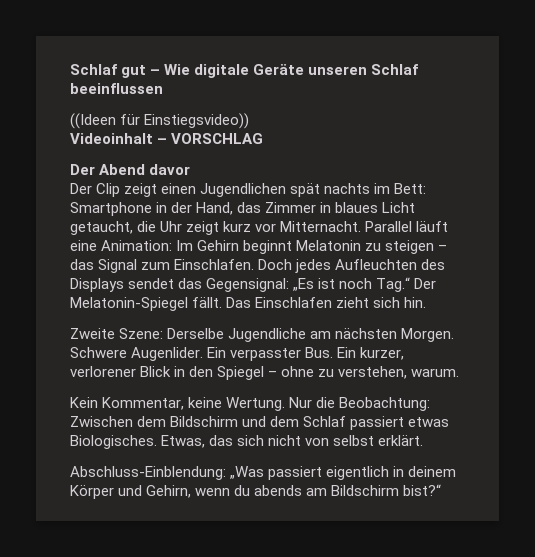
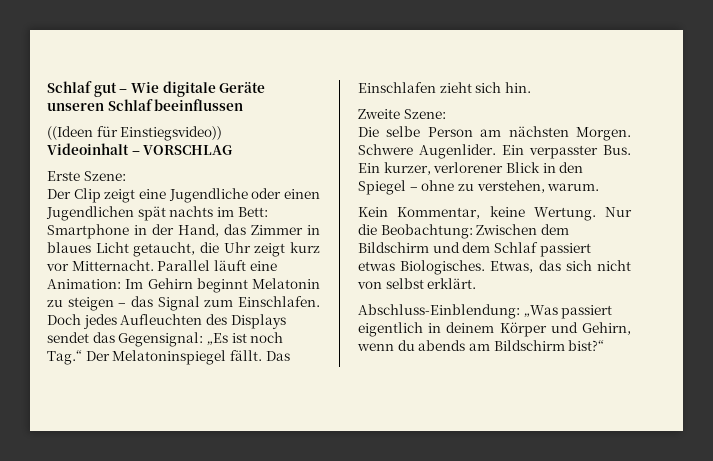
[70,164,191,175] Der Abend davor -> [47,171,126,181] Erste Szene:
(158, 190) none -> [139,188,282,203] eine Jugendliche oder
[70,297,188,311] Melatonin-Spiegel -> [112,350,227,365] Melatoninspiegel
[167,328,307,342] Derselbe Jugendliche -> [358,126,473,137] // Die selbe Person

